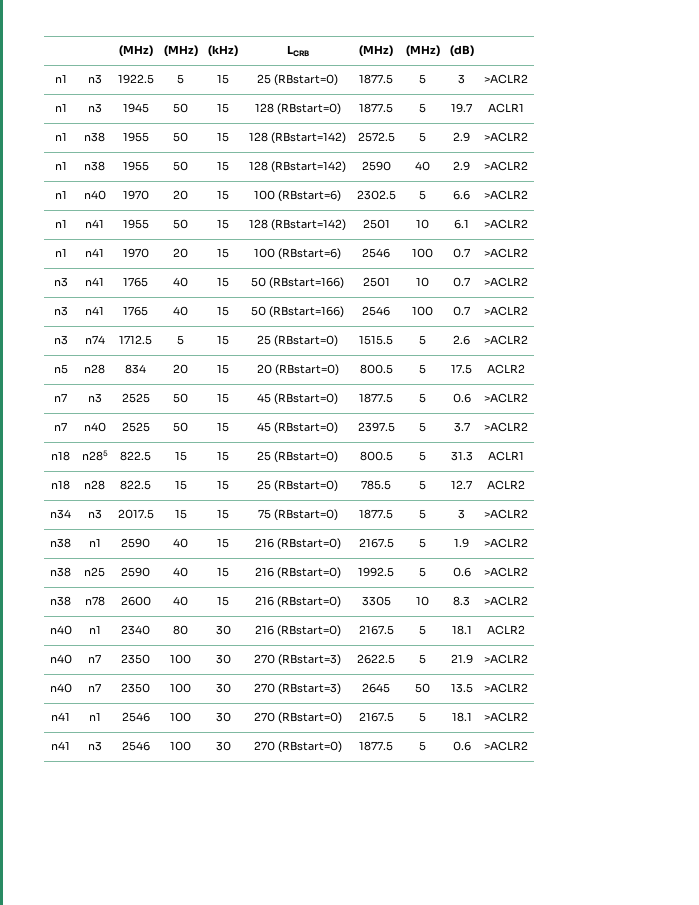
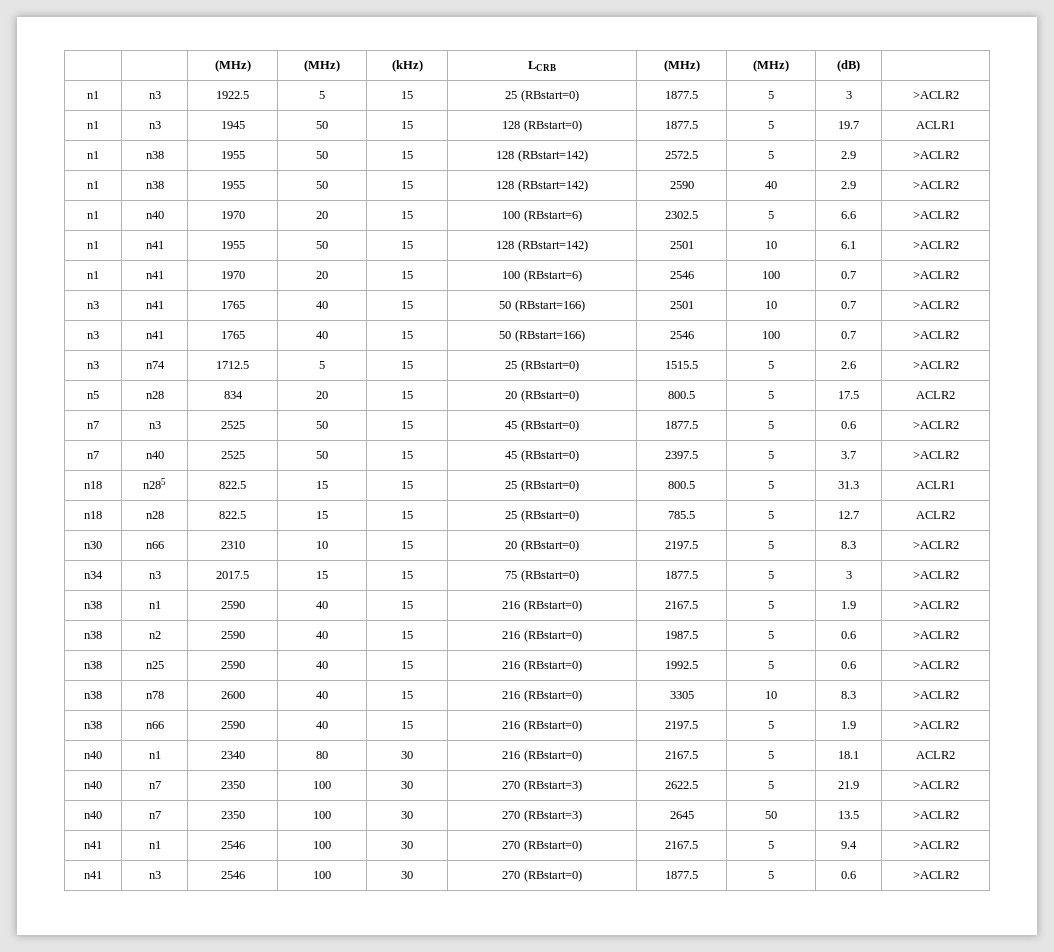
(525, 485) none -> [84,541,102,549] [145,541,164,549] [220,541,245,549] [316,541,328,549] [400,541,413,549] [505,540,579,552] [665,541,698,549] [768,541,774,549] [841,541,856,549] [912,541,959,549] // n30 | n66 | 2310 | 10 | 15 | 20 (RBstart=0) | 2197.5 | 5 | 8.3 | >ACLR2
(528, 543) none -> [84,631,102,639] [148,631,161,639] [220,631,245,639] [316,631,328,639] [400,631,413,639] [502,630,582,642] [665,631,698,639] [768,631,774,639] [841,631,856,639] [912,631,959,639] // n38 | n2 | 2590 | 40 | 15 | 216 (RBstart=0) | 1987.5 | 5 | 0.6 | >ACLR2
(528, 601) none -> [84,721,102,729] [145,721,164,729] [220,721,245,729] [316,721,328,729] [400,721,413,729] [502,720,582,732] [665,721,698,729] [768,721,774,729] [841,721,856,729] [912,721,959,729] // n38 | n66 | 2590 | 40 | 15 | 216 (RBstart=0) | 2197.5 | 5 | 1.9 | >ACLR2
[451,712,472,722] 18.1 -> [841,841,857,849] 9.4

